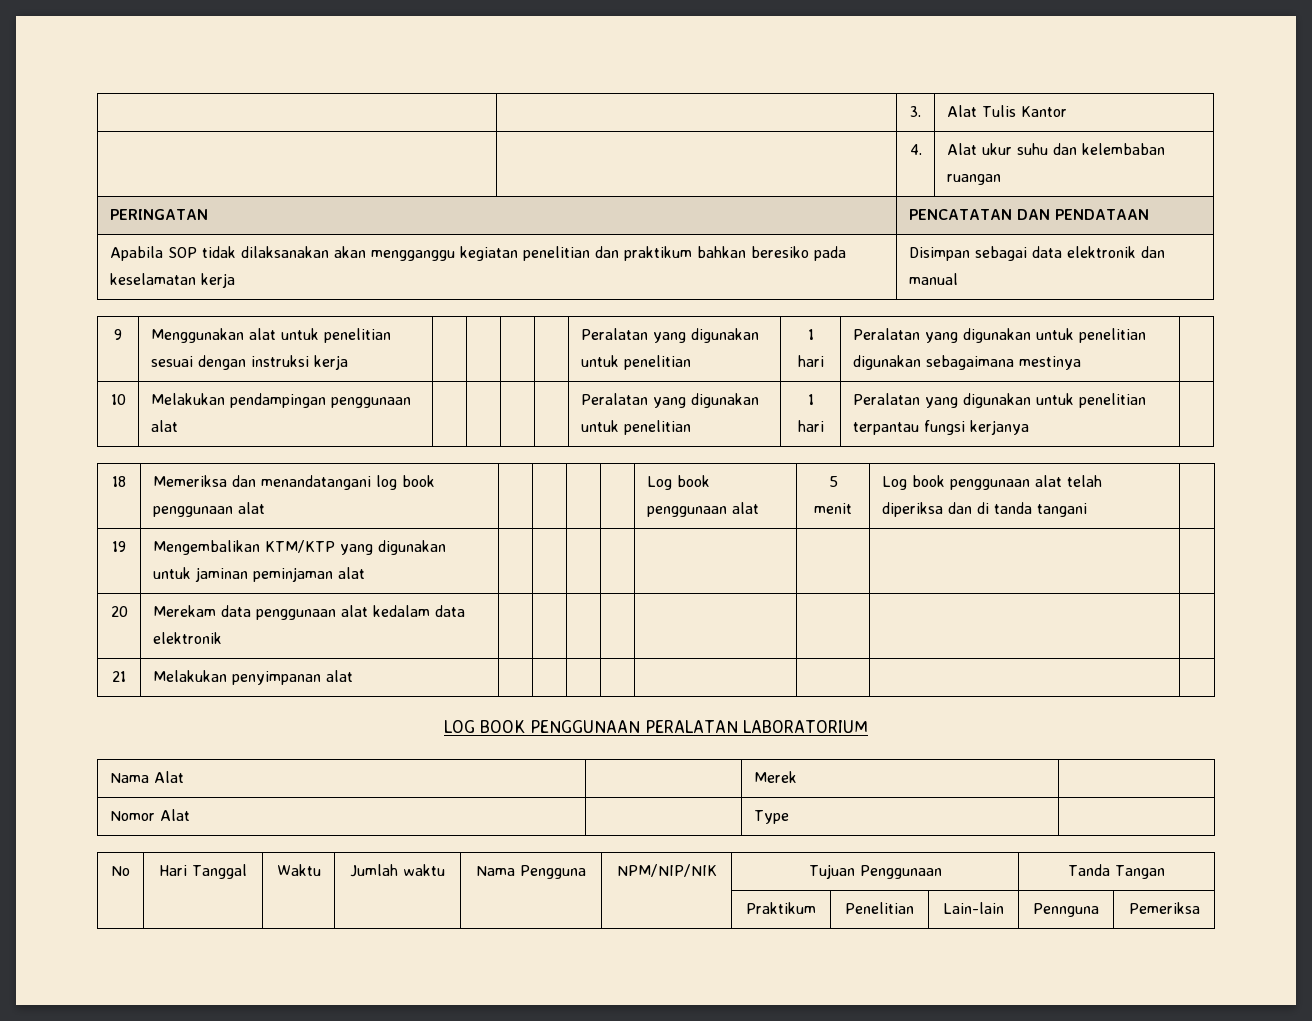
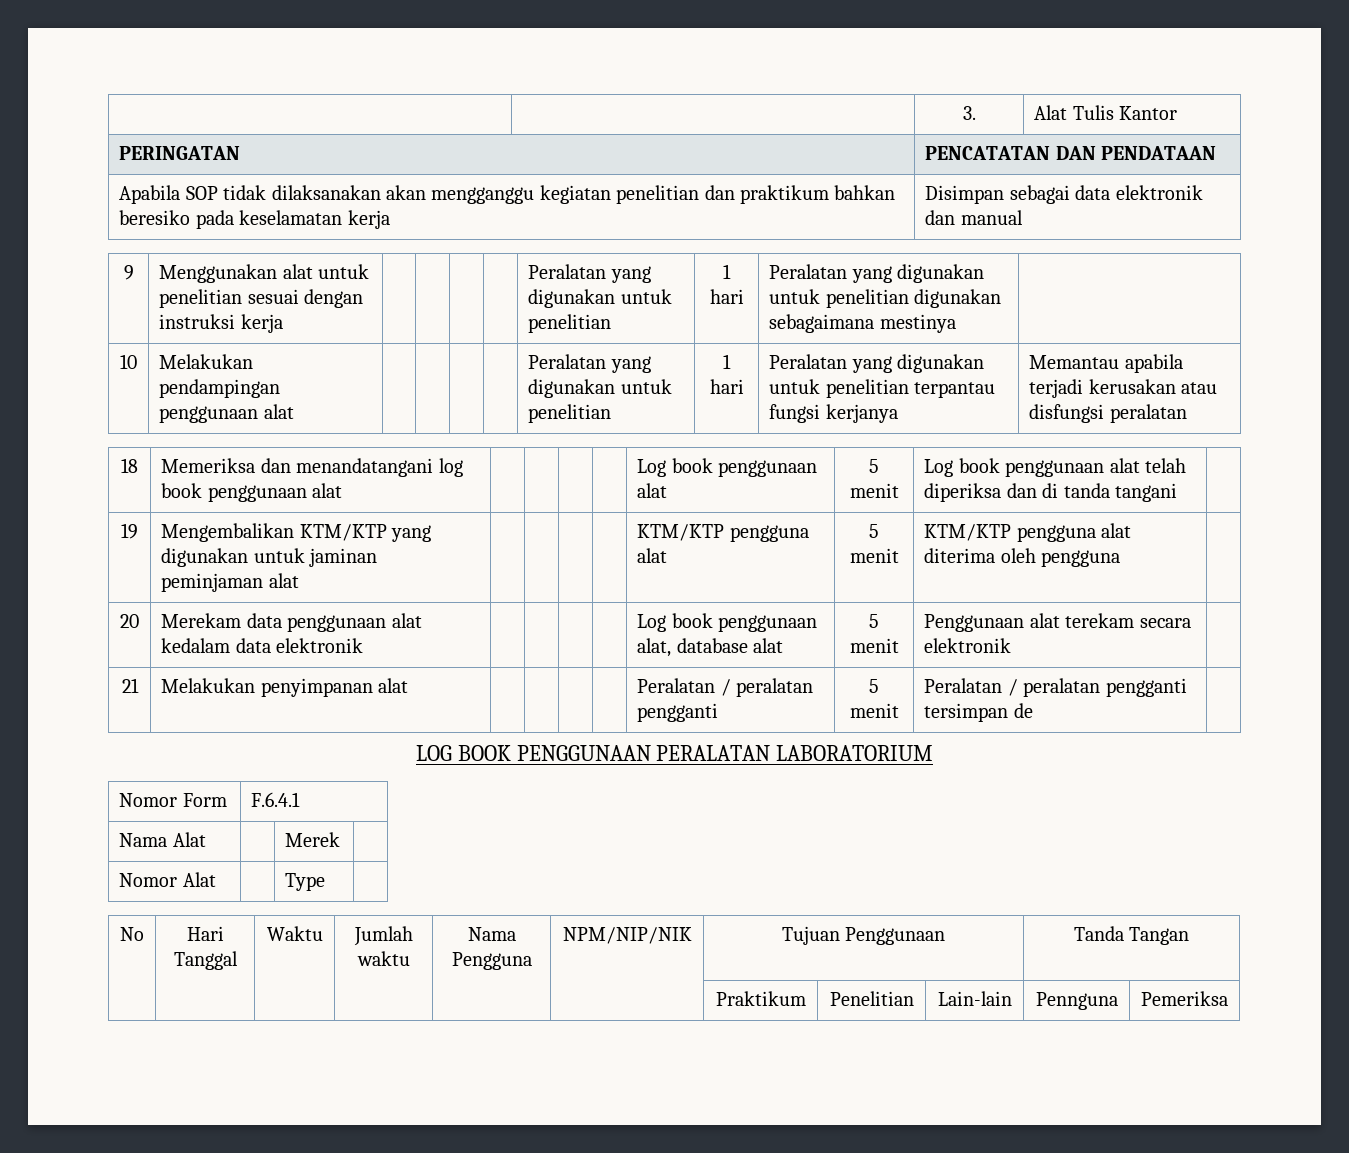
[909,144,922,155] [946,143,1165,155] [946,174,1001,185] // | | 4. | Alat ukur suhu dan kelembaban ruangan -> (1178, 113) none
(1029, 427) none -> [1029,354,1183,373] [1029,379,1218,398] [1029,404,1187,423] Memantau apabila terjadi kerusakan atau disfungsi peralatan
(365, 573) | | -> [637,524,809,542] [637,548,668,563] [869,524,879,538] [849,548,899,563] [924,523,1132,542] [924,548,1121,567] KTM/KTP pengguna alat | 5 menit | KTM/KTP pengguna alat diterima oleh pengguna
[112,671,126,682] [152,670,353,685] | | | // 21 | Melakukan penyimpanan alat | | | | | | | -> [637,613,818,632] [637,638,784,657] [869,614,879,628] [849,638,899,653] [924,613,1191,632] [924,638,1012,653] [121,678,139,693] [161,678,409,697] [637,678,814,697] [637,703,719,722] [869,679,879,693] [849,703,899,718] [924,678,1187,697] [924,703,1033,722] Log book penggunaan alat, database alat | 5 menit | Penggunaan alat terekam secara elektronik | // 21 | Melakukan penyimpanan alat | | | | | Peralatan / peralatan pengganti | 5 menit | Peralatan / peralatan pengganti tersimpan de
(868, 726) none -> [119,793,227,807] [251,792,301,807] // Nomor Form | F.6.4.1

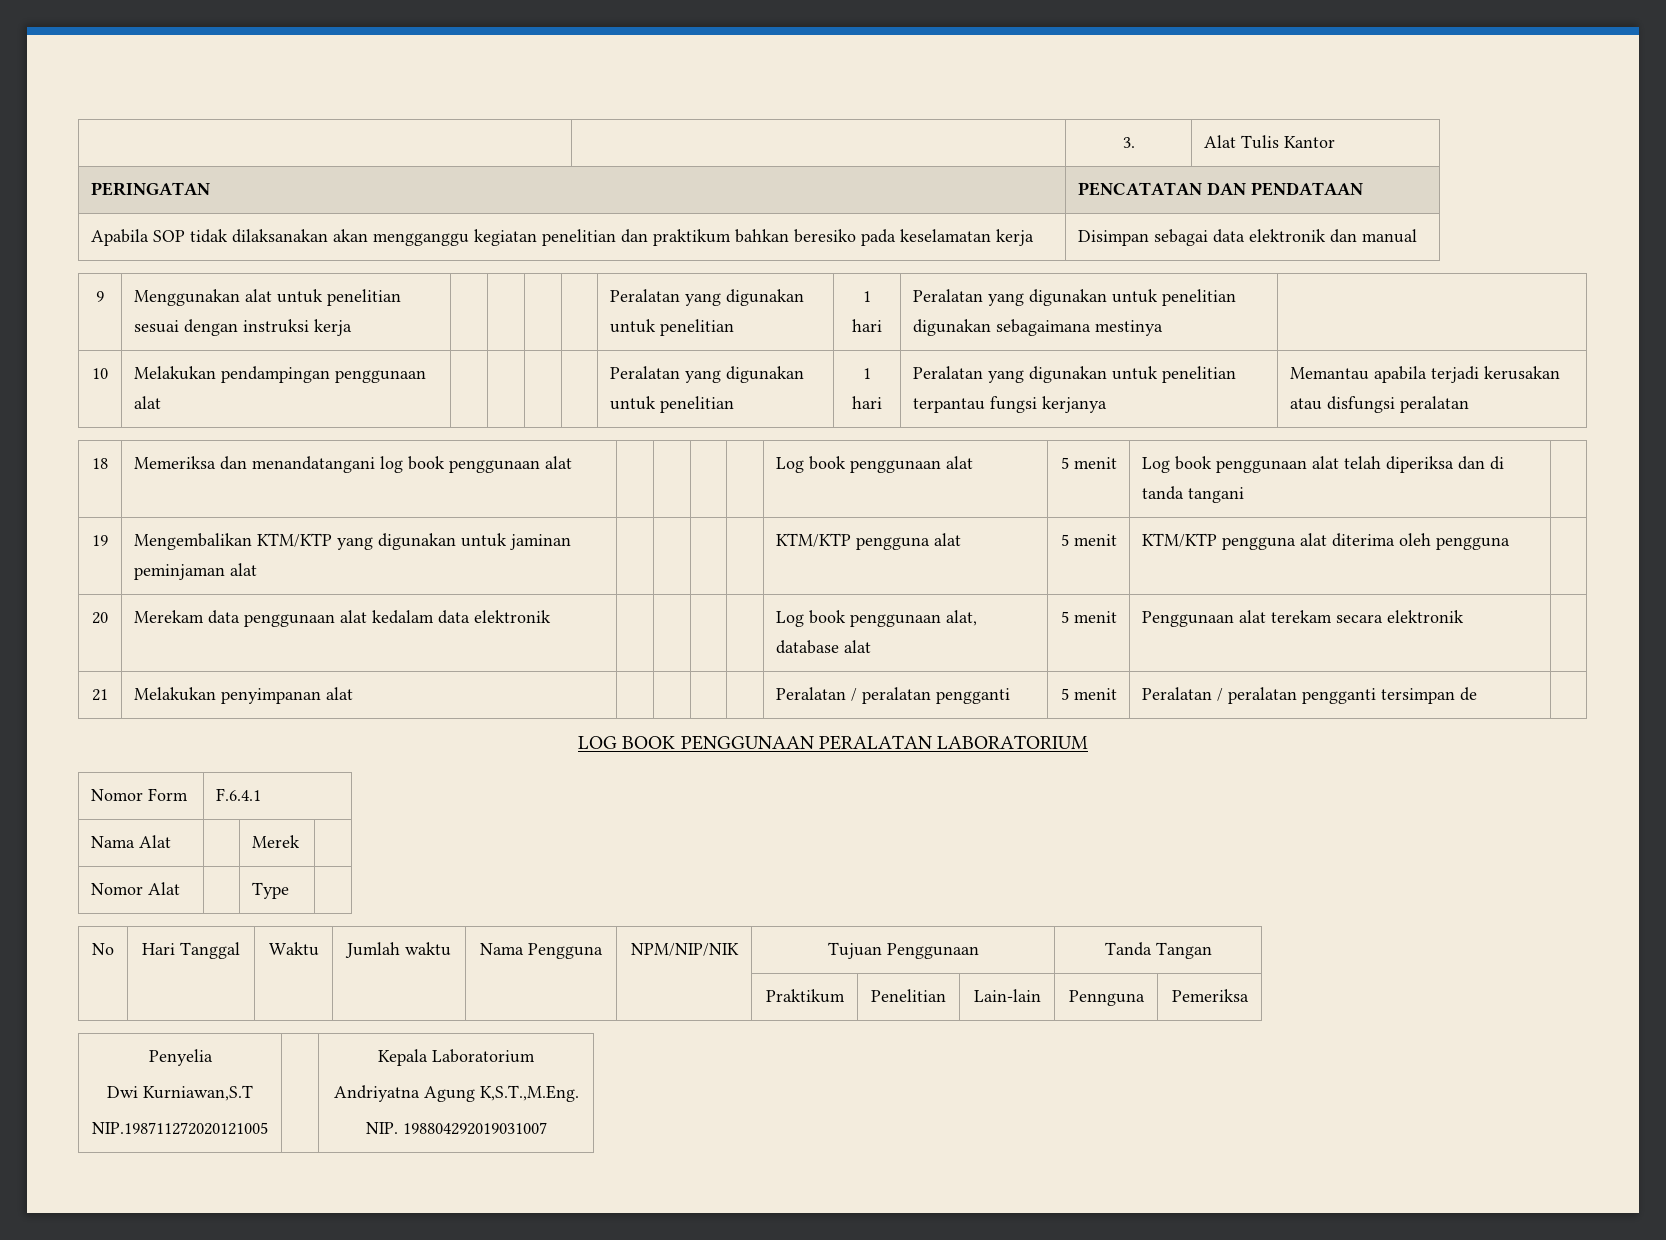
(1228, 998) none -> [148,1049,213,1066] [107,1085,253,1101] [92,1122,268,1135] [378,1049,535,1066] [333,1085,579,1102] [365,1122,547,1135] // Penyelia // Dwi Kurniawan,S.T // NIP.198711272020121005 | | Kepala Laboratorium // Andriyatna Agung K,S.T.,M.Eng. // NIP. 198804292019031007

